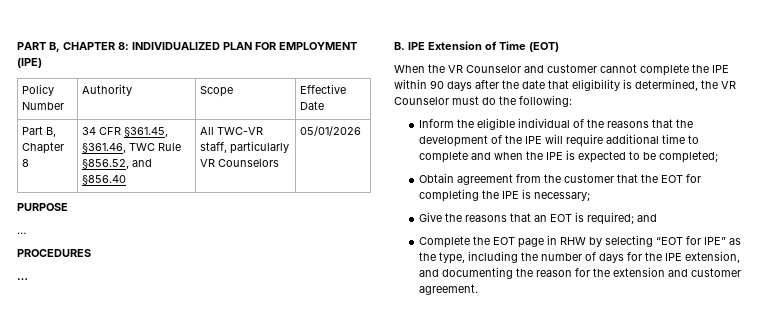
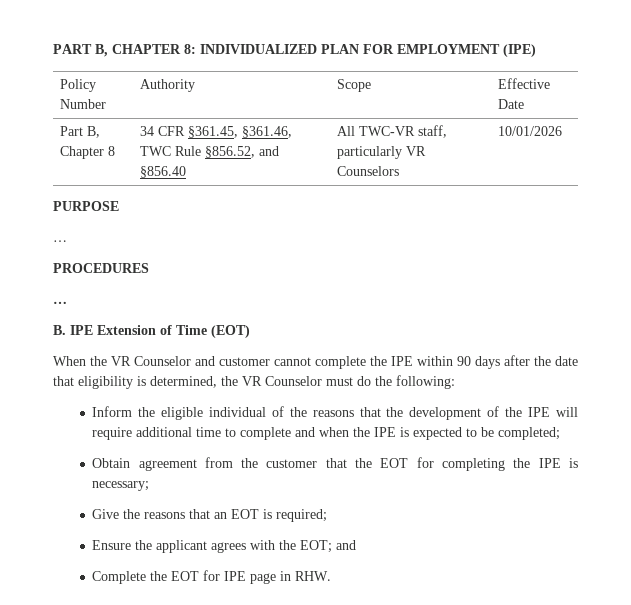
[300,126,362,136] 05/01/2026 -> [497,126,562,136] 10/01/2026
[636,214,657,222] [418,235,741,248] [418,251,740,264] [418,267,741,279] [418,284,478,295] and // Complete the EOT page in RHW by selecting “EOT for IPE” as the type, including the number of days for the IPE extension, and documenting the reason for the extension and customer agreement. -> [92,540,357,553] [92,570,332,584] // Ensure the applicant agrees with the EOT; and // Complete the EOT for IPE page in RHW.

